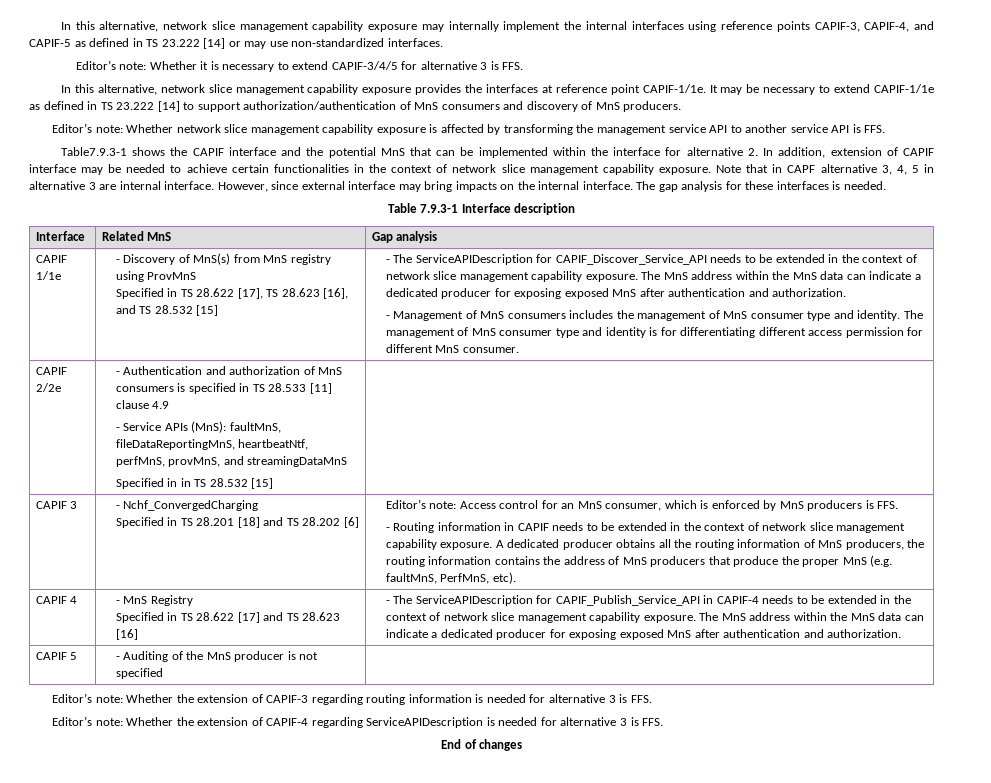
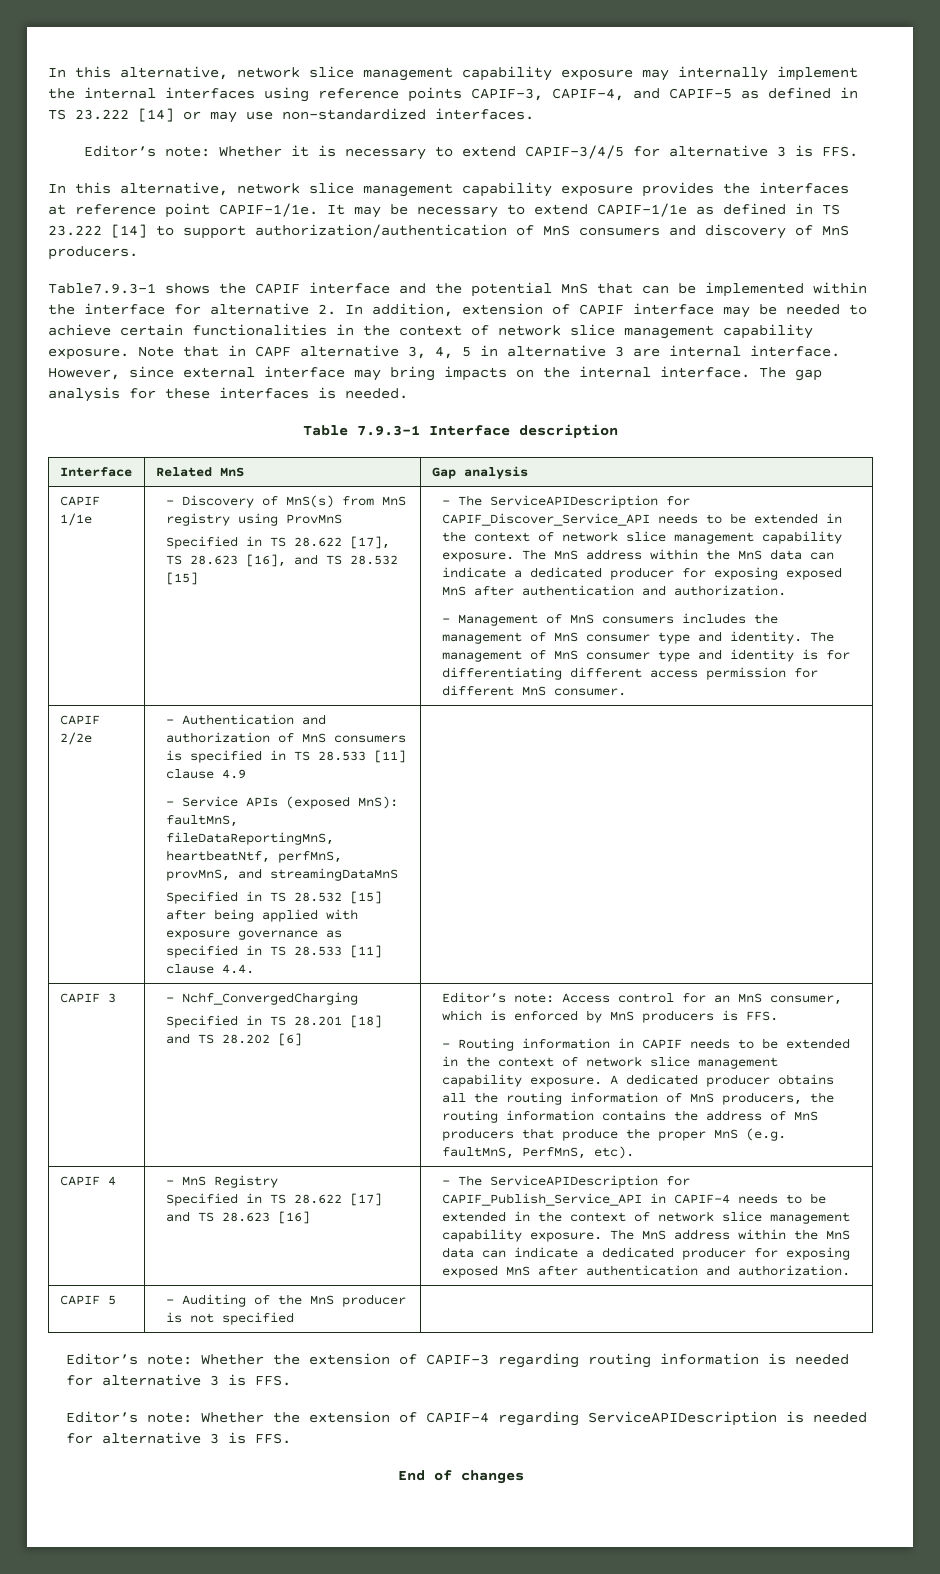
[52,123,886,135] // Editor’s note: Whether network slice management capability exposure is affected by transforming the management service API to another service API is FFS. -> (138, 253) none
[191,421,227,433] (MnS): -> [286,796,399,809] (exposed MnS):
[180,478,274,489] in TS 28.532 [15] -> [270,891,383,904] [166,909,359,922] [166,930,343,940] [166,945,383,958] [166,964,255,974] TS 28.532 [15] after being applied with exposure governance as specified in TS 28.533 [11] clause 4.4.

